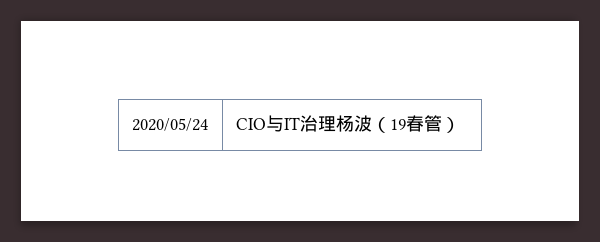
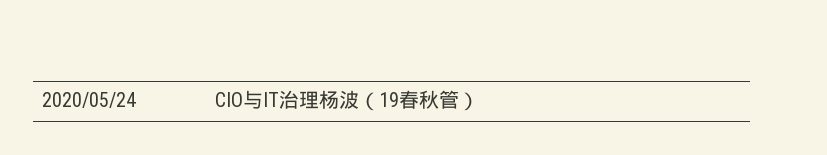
(424, 123) none -> [419,90,440,109] 秋

